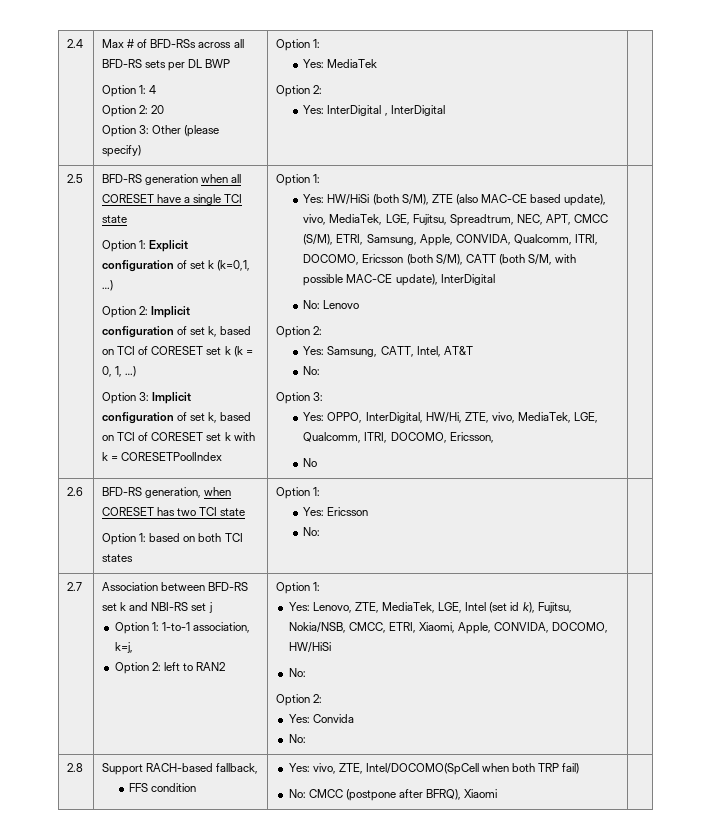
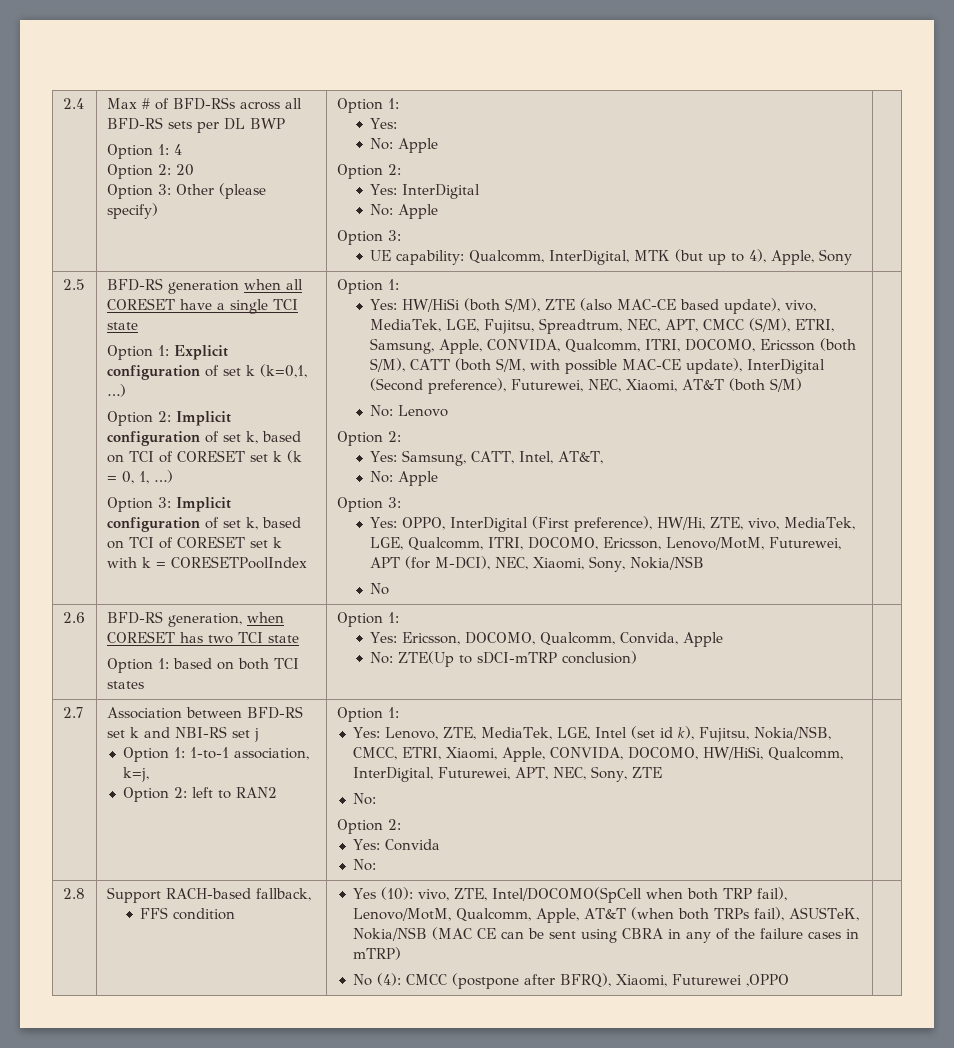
[327,59,378,68] MediaTek -> [370,138,439,153] // No: Apple
[384,105,445,116] , InterDigital -> [370,204,439,219] [336,230,401,245] [370,249,853,265] // No: Apple // Option 3: // UE capability: Qualcomm, InterDigital, MTK (but up to 4), Apple, Sony
(495, 279) none -> [370,378,803,394] (Second preference), Futurewei, NEC, Xiaomi, AT&T (both S/M)
[443,346,473,355] [303,366,321,375] AT&T // No: -> [558,451,604,464] [370,471,439,486] AT&T, // No: Apple
[365,412,423,423] InterDigital, -> [450,516,653,532] InterDigital (First preference),
(494, 437) none -> [666,537,842,550] [370,556,705,572] Lenovo/MotM, Futurewei, APT (for M-DCI), NEC, Xiaomi, Sony, Nokia/NSB
[327,507,369,516] [303,527,321,536] Ericsson // No: -> [402,632,724,647] [370,651,638,667] Ericsson, DOCOMO, Qualcomm, Convida, Apple // No: ZTE(Up to sDCI-mTRP conclusion)
[288,642,331,653] HW/HiSi -> [703,746,844,761] [353,766,663,782] HW/HiSi, Qualcomm, InterDigital, Futurewei, APT, NEC, Sony, ZTE
[288,763,310,772] Yes: -> [353,887,414,900] Yes (10):
[562,763,580,774] [288,789,306,798] fail) // No: -> [757,887,788,901] [353,907,860,923] [353,927,860,943] [353,947,402,960] [353,973,402,986] fail), Lenovo/MotM, Qualcomm, Apple, AT&T (when both TRPs fail), ASUSTeK, Nokia/NSB (MAC CE can be sent using CBRA in any of the failure cases in mTRP) // No (4):
[464,789,498,798] Xiaomi -> [616,974,790,987] Xiaomi, Futurewei ,OPPO

